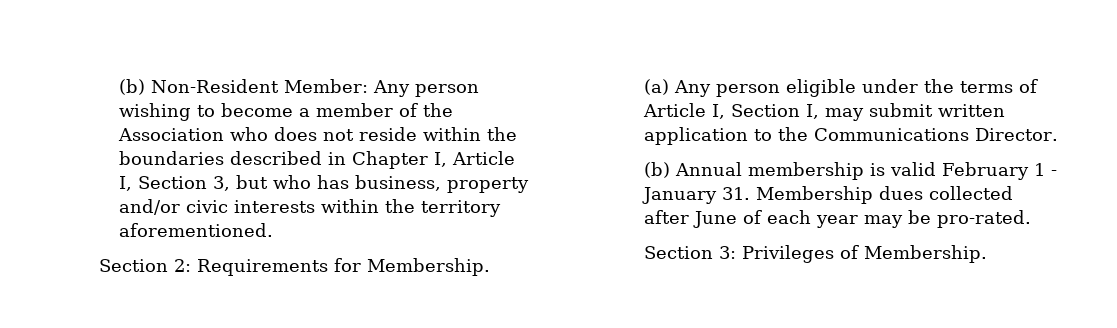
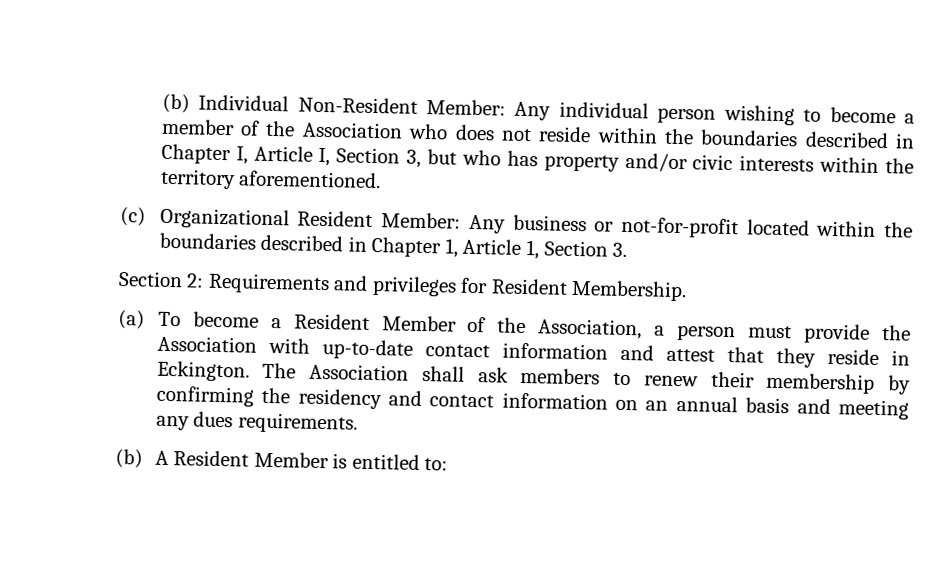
[118,79,145,95] (b) -> [161,93,290,114] (b) Individual
(410, 88) none -> [558,101,649,119] individual
[354,175,441,191] business, -> (538, 158) none
[98,258,490,276] [643,79,1038,97] [642,103,1005,121] [643,127,1058,145] [643,162,1057,180] [641,186,1013,204] [643,210,1031,228] [643,245,987,263] Section 2: Requirements for Membership. // (a) Any person eligible under the terms of Article I, Section I, may submit written application to the Communications Director. // (b) Annual membership is valid February 1 - January 31. Membership dues collected after June of each year may be pro-rated. // Section 3: Privileges of Membership. -> [119,206,914,239] [158,232,628,260] [117,270,688,302] [117,309,912,344] [156,335,910,368] [156,360,912,395] [155,385,909,420] [155,411,358,434] [114,448,449,471] (c) Organizational Resident Member: Any business or not-for-profit located within the boundaries described in Chapter 1, Article 1, Section 3. // Section 2: Requirements and privileges for Resident Membership. // (a) To become a Resident Member of the Association, a person must provide the Association with up-to-date contact information and attest that they reside in Eckington. The Association shall ask members to renew their membership by confirming the residency and contact information on an annual basis and meeting any dues requirements. // (b) A Resident Member is entitled to:

